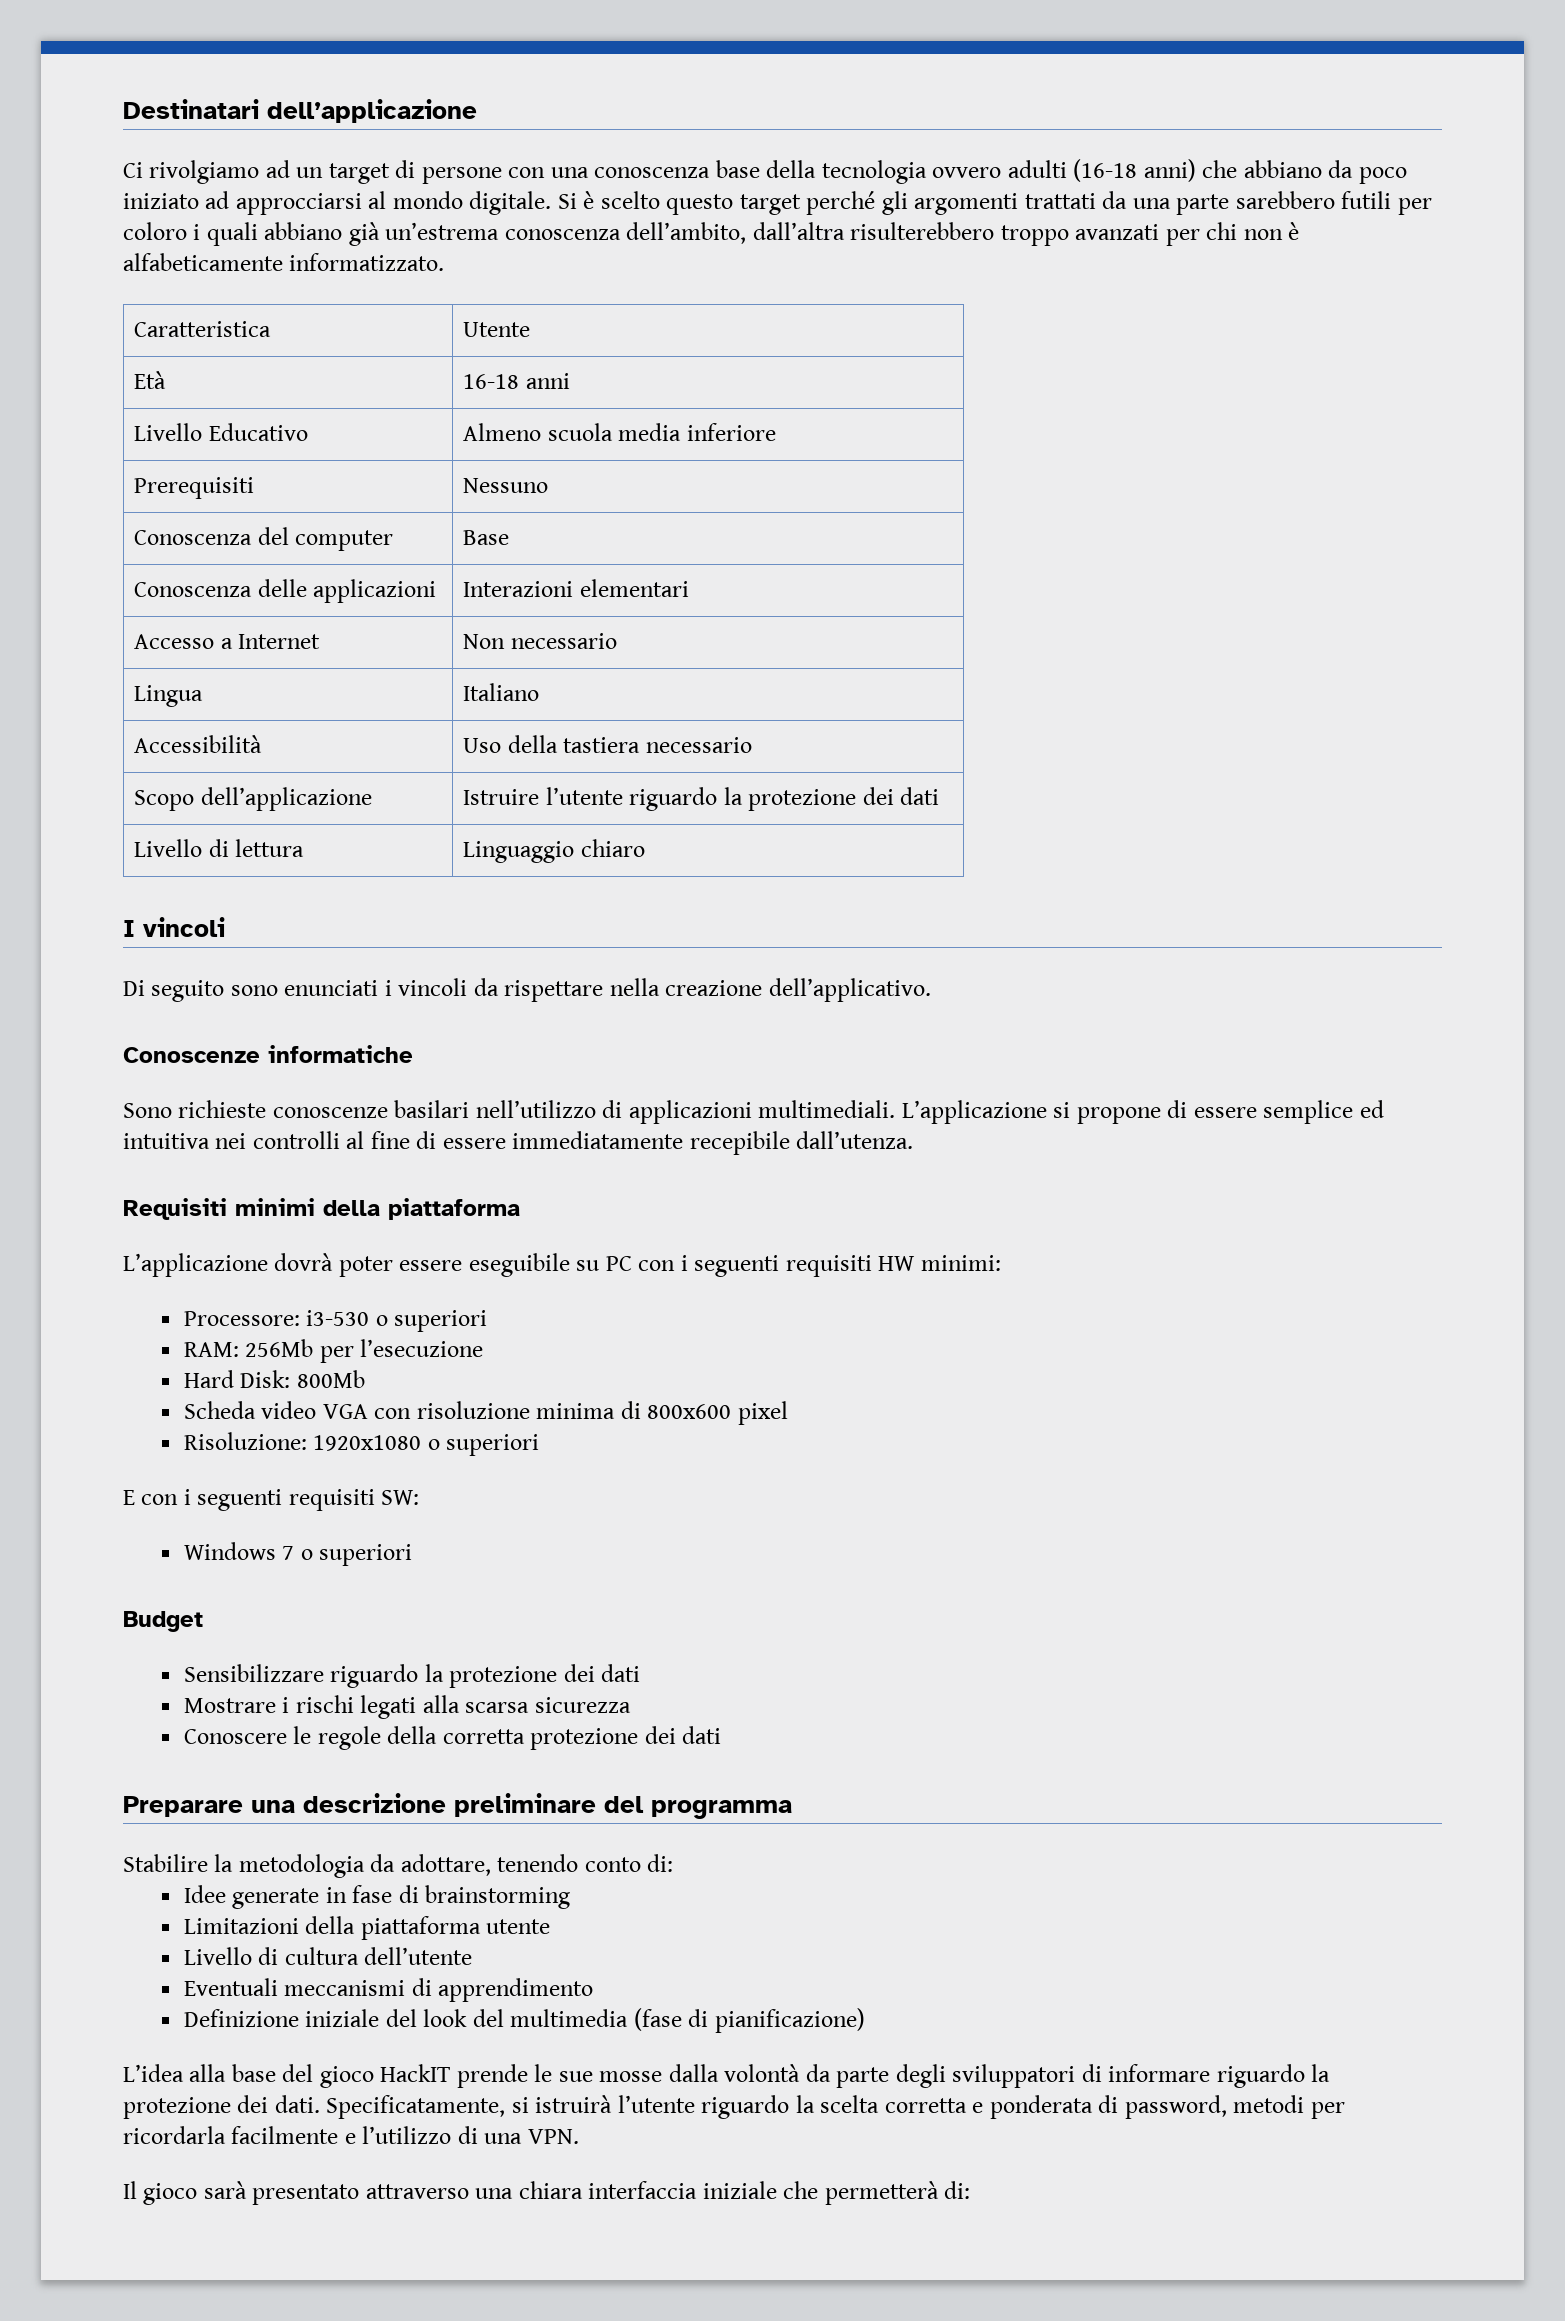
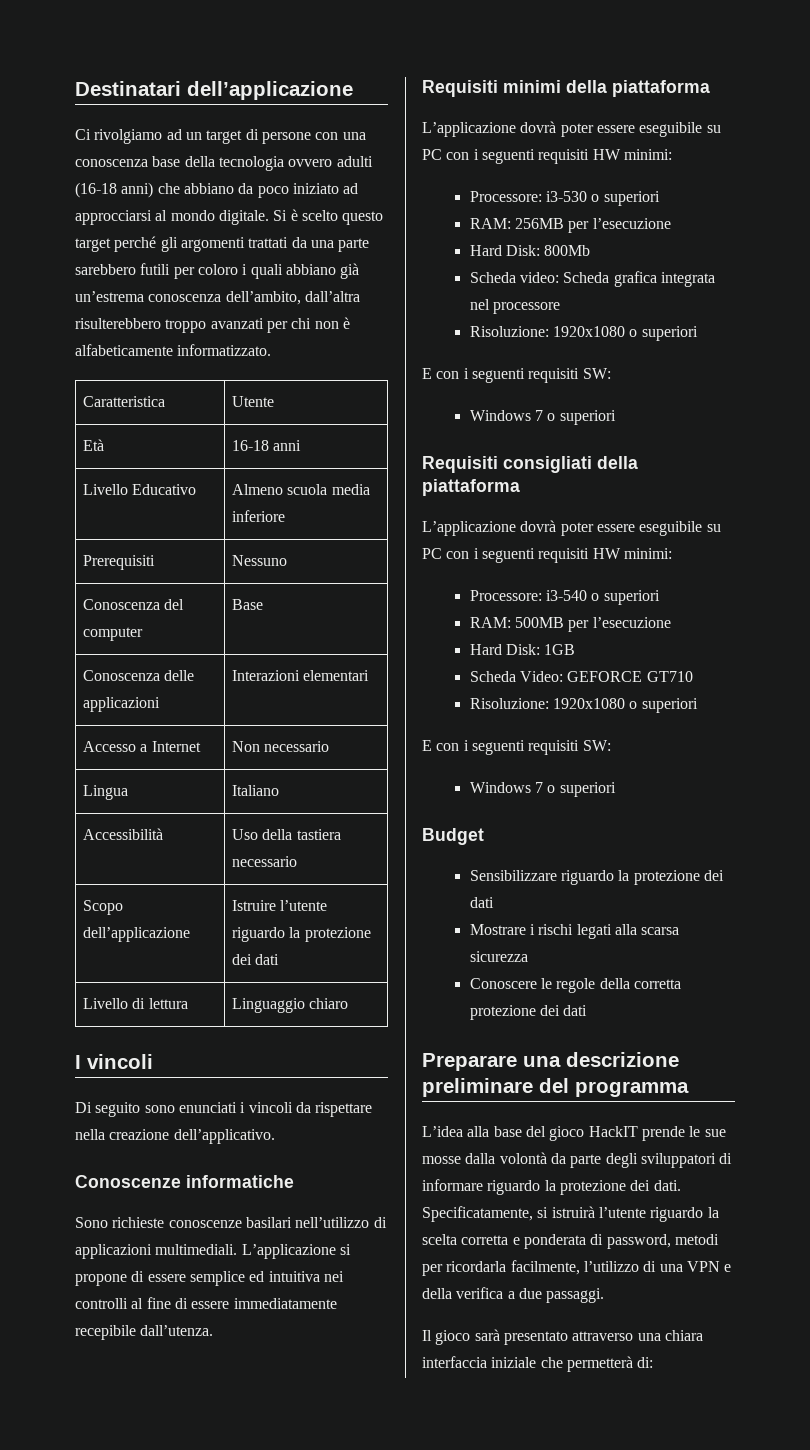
[245,1339,314,1357] 256Mb -> [515,218,565,229] 256MB
[261,1401,788,1425] video VGA con risoluzione minima di 800x600 pixel -> [520,271,716,287] [469,299,561,314] [469,326,698,341] [422,368,611,383] [469,410,616,425] [422,456,638,473] [422,479,520,496] [422,520,721,536] [422,548,672,563] [469,590,660,605] [469,617,671,632] [469,644,576,655] [469,671,693,682] video: Scheda grafica integrata nel processore // Risoluzione: 1920x1080 o superiori // E con i seguenti requisiti SW: // Windows 7 o superiori // Requisiti consigliati della piattaforma // L’applicazione dovrà poter essere eseguibile su PC con i seguenti requisiti HW minimi: // Processore: i3-540 o superiori // RAM: 500MB per l’esecuzione // Hard Disk: 1GB // Scheda Video: GEFORCE GT710
[123,1854,674,1878] [183,1885,571,1909] [183,1916,551,1940] [183,1947,473,1965] [183,1978,594,2002] [183,2008,865,2033] // Stabilire la metodologia da adottare, tenendo conto di: // Idee generate in fase di brainstorming // Limitazioni della piattaforma utente // Livello di cultura dell’utente // Eventuali meccanismi di apprendimento // Definizione iniziale del look del multimedia (fase di pianificazione) -> (689, 1089) none
[231,2126,356,2144] facilmente e -> [510,1260,580,1275] facilmente,
[527,2129,579,2144] VPN. -> [686,1261,732,1272] [422,1287,605,1303] VPN e della verifica a due passaggi.

